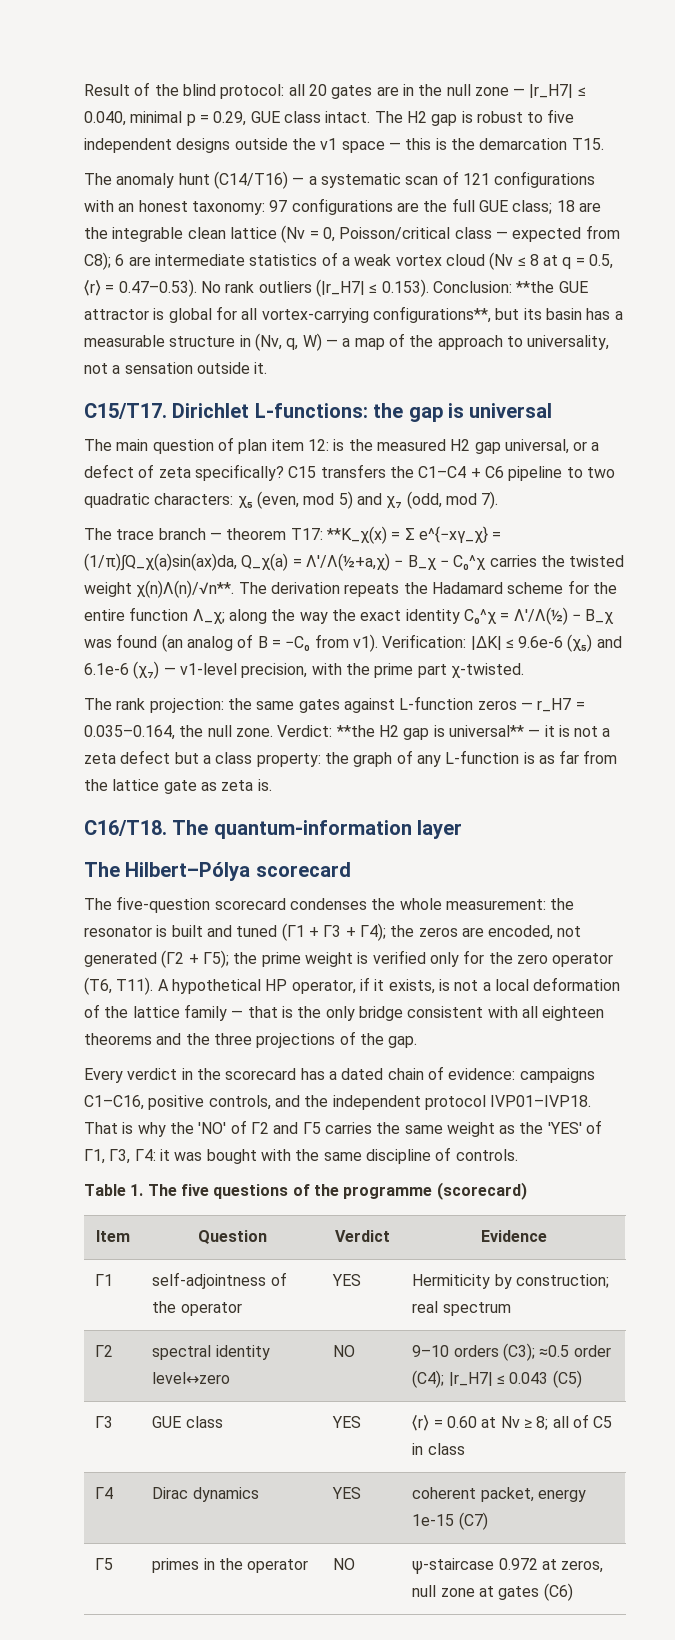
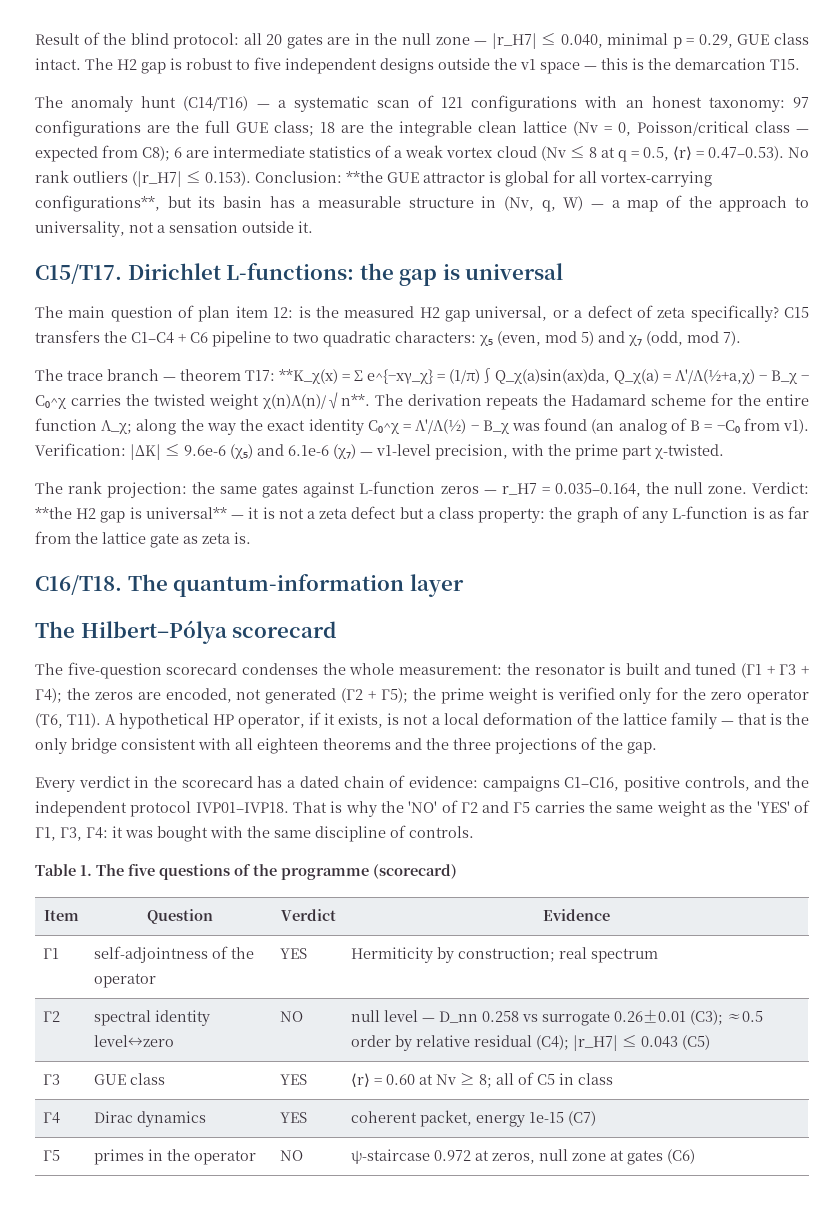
[412,1343,611,1361] 9–10 orders (C3); ≈0.5 order -> [350,1010,763,1026] [350,1035,532,1051] null level — D_nn 0.258 vs surrogate 0.26±0.01 (C3); ≈0.5 order by relative residual

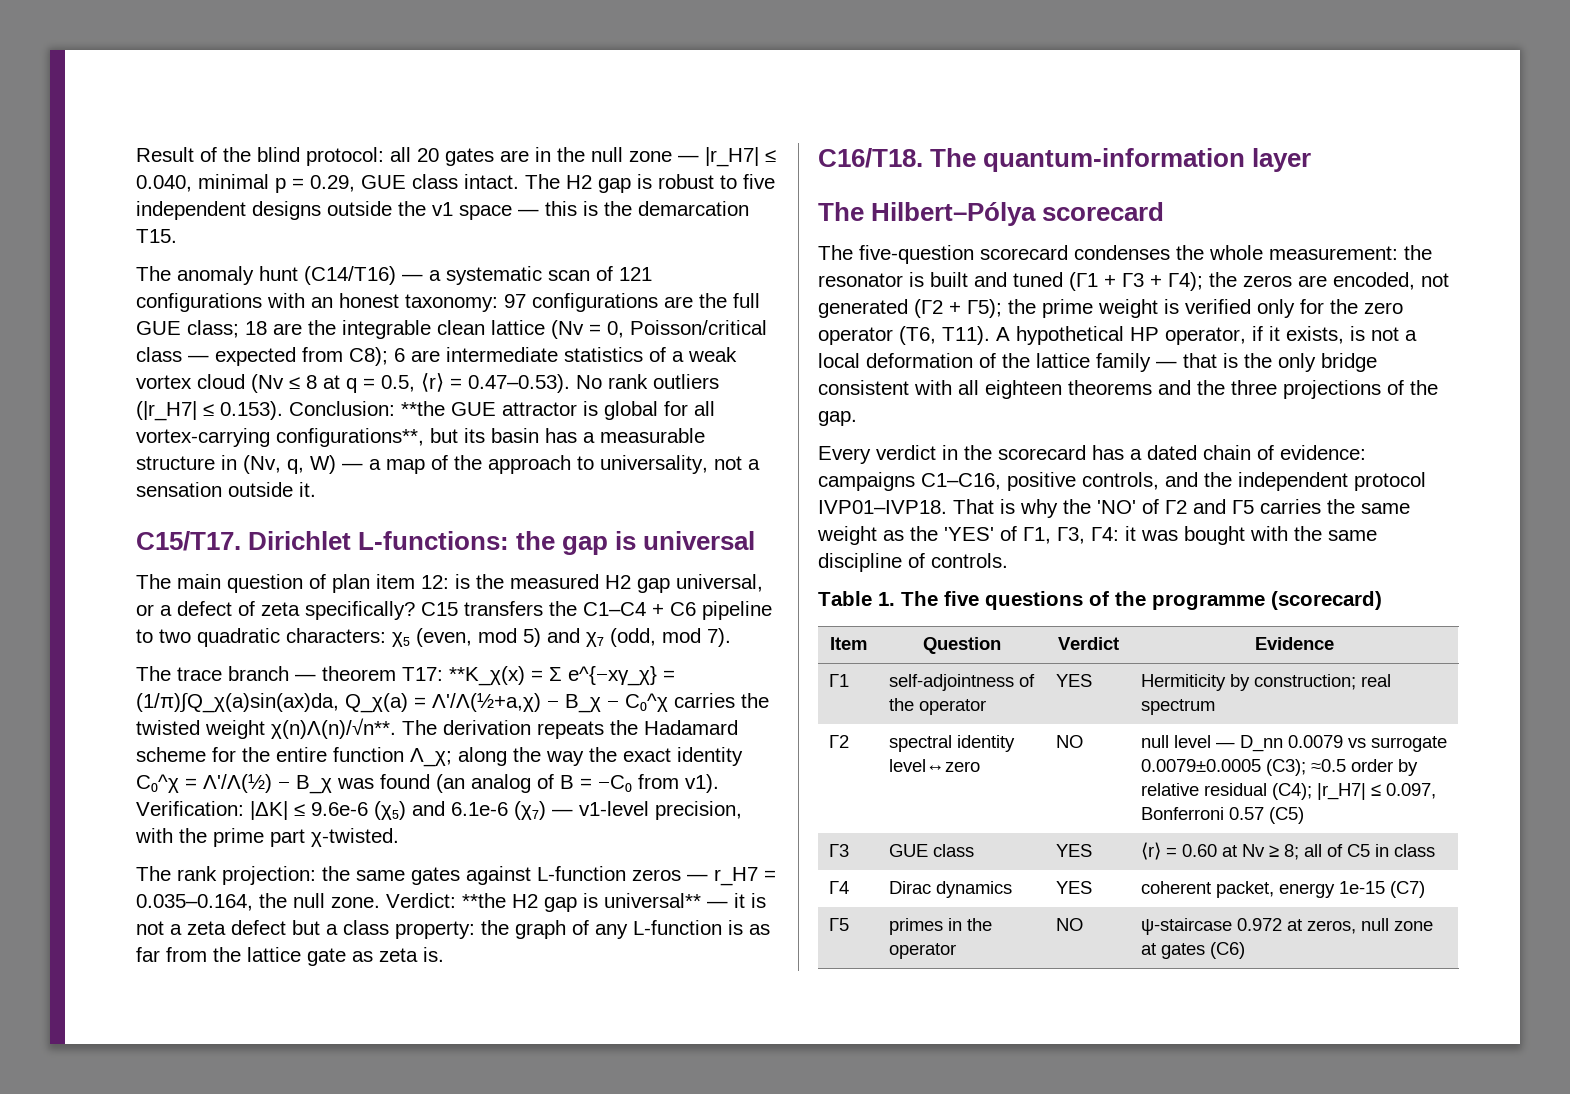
[481,1011,519,1022] 0.258 -> [1288,735,1344,748] 0.0079
[613,1010,686,1023] 0.26±0.01 -> [1141,759,1262,772] 0.0079±0.0005
[640,1036,678,1048] 0.043 -> [1386,783,1437,799] [1141,807,1265,820] 0.097, Bonferroni 0.57

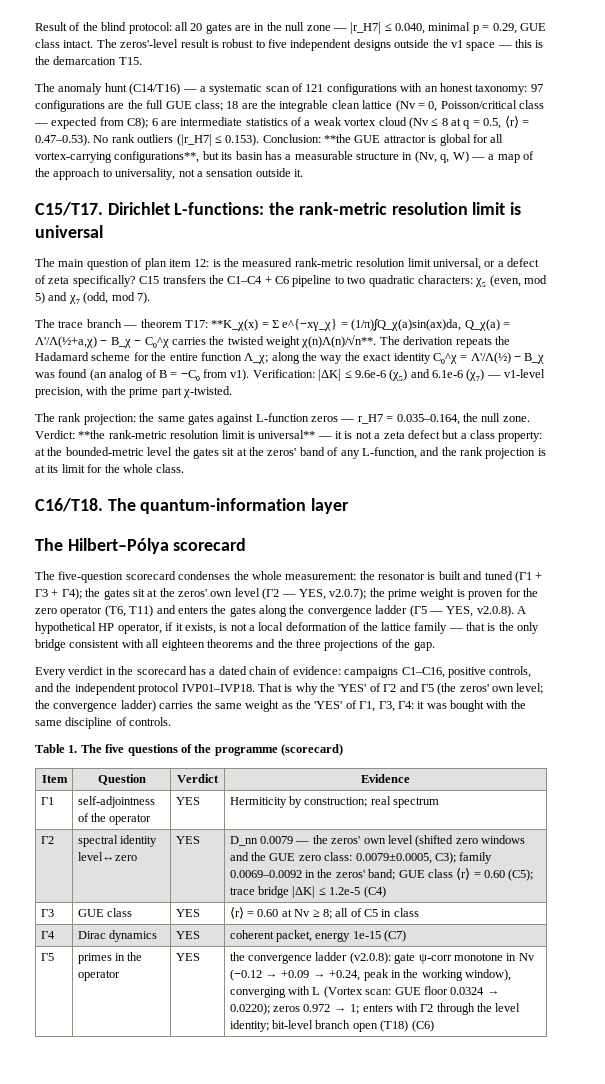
[566,175,631,193] H2 gap -> [120,39,209,48] zeros'-level result
[562,536,609,555] gap -> [298,202,506,215] rank-metric resolution limit
[605,575,670,593] H2 gap -> [294,258,431,267] rank-metric resolution limit
[512,894,577,912] H2 gap -> [108,430,245,439] rank-metric resolution limit
[481,920,770,939] [136,947,444,966] the graph of any L-function is as far from the lattice gate as zeta is. -> [35,447,546,459] [35,464,185,473] at the bounded-metric level the gates sit at the zeros' band of any L-function, and the rank projection is at its limit for the whole class.
[1243,272,1449,290] [818,299,1002,318] zeros are encoded, not generated (Г2 + Г5); -> [103,588,367,600] gates sit at the zeros' own level (Г2 — YES, v2.0.7);
[1185,299,1295,318] verified only -> [468,591,504,600] proven
[942,326,990,345] T11). -> [129,605,514,617] T11) and enters the gates along the convergence ladder (Г5 — YES, v2.0.8).
[1097,500,1136,514] 'NO' -> [338,684,367,692] 'YES'
(1254, 507) none -> [437,683,544,695] [35,700,156,712] (the zeros' own level; the convergence ladder)
[1056,735,1084,748] [1141,735,1448,752] [1141,759,1419,776] [1141,783,1437,800] [1141,807,1305,824] NO | null level — D_nn 0.0079 vs surrogate 0.0079±0.0005 (C3); ≈0.5 order by relative residual (C4); |r_H7| ≤ 0.097, Bonferroni 0.57 (C5) -> [175,836,200,844] [229,835,526,847] [229,852,493,864] [229,868,534,881] [229,886,386,898] YES | D_nn 0.0079 — the zeros' own level (shifted zero windows and the GUE zero class: 0.0079±0.0005, C3); family 0.0069–0.0092 in the zeros' band; GUE class ⟨r⟩ = 0.60 (C5); trace bridge |ΔK| ≤ 1.2e-5 (C4)
[1056,918,1084,931] [1141,918,1434,935] [1141,943,1206,959] NO | ψ-staircase 0.972 at zeros, null zone at gates -> [175,953,200,961] [229,952,535,964] [229,969,512,981] [229,986,500,998] [229,1003,521,1015] [229,1020,409,1032] YES | the convergence ladder (v2.0.8): gate ψ-corr monotone in Nv (−0.12 → +0.09 → +0.24, peak in the working window), converging with L (Vortex scan: GUE floor 0.0324 → 0.0220); zeros 0.972 → 1; enters with Г2 through the level identity; bit-level branch open (T18)

